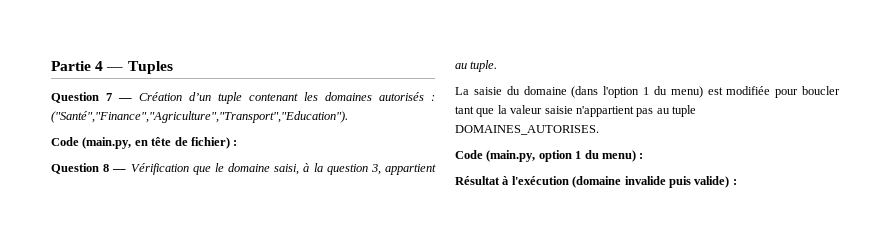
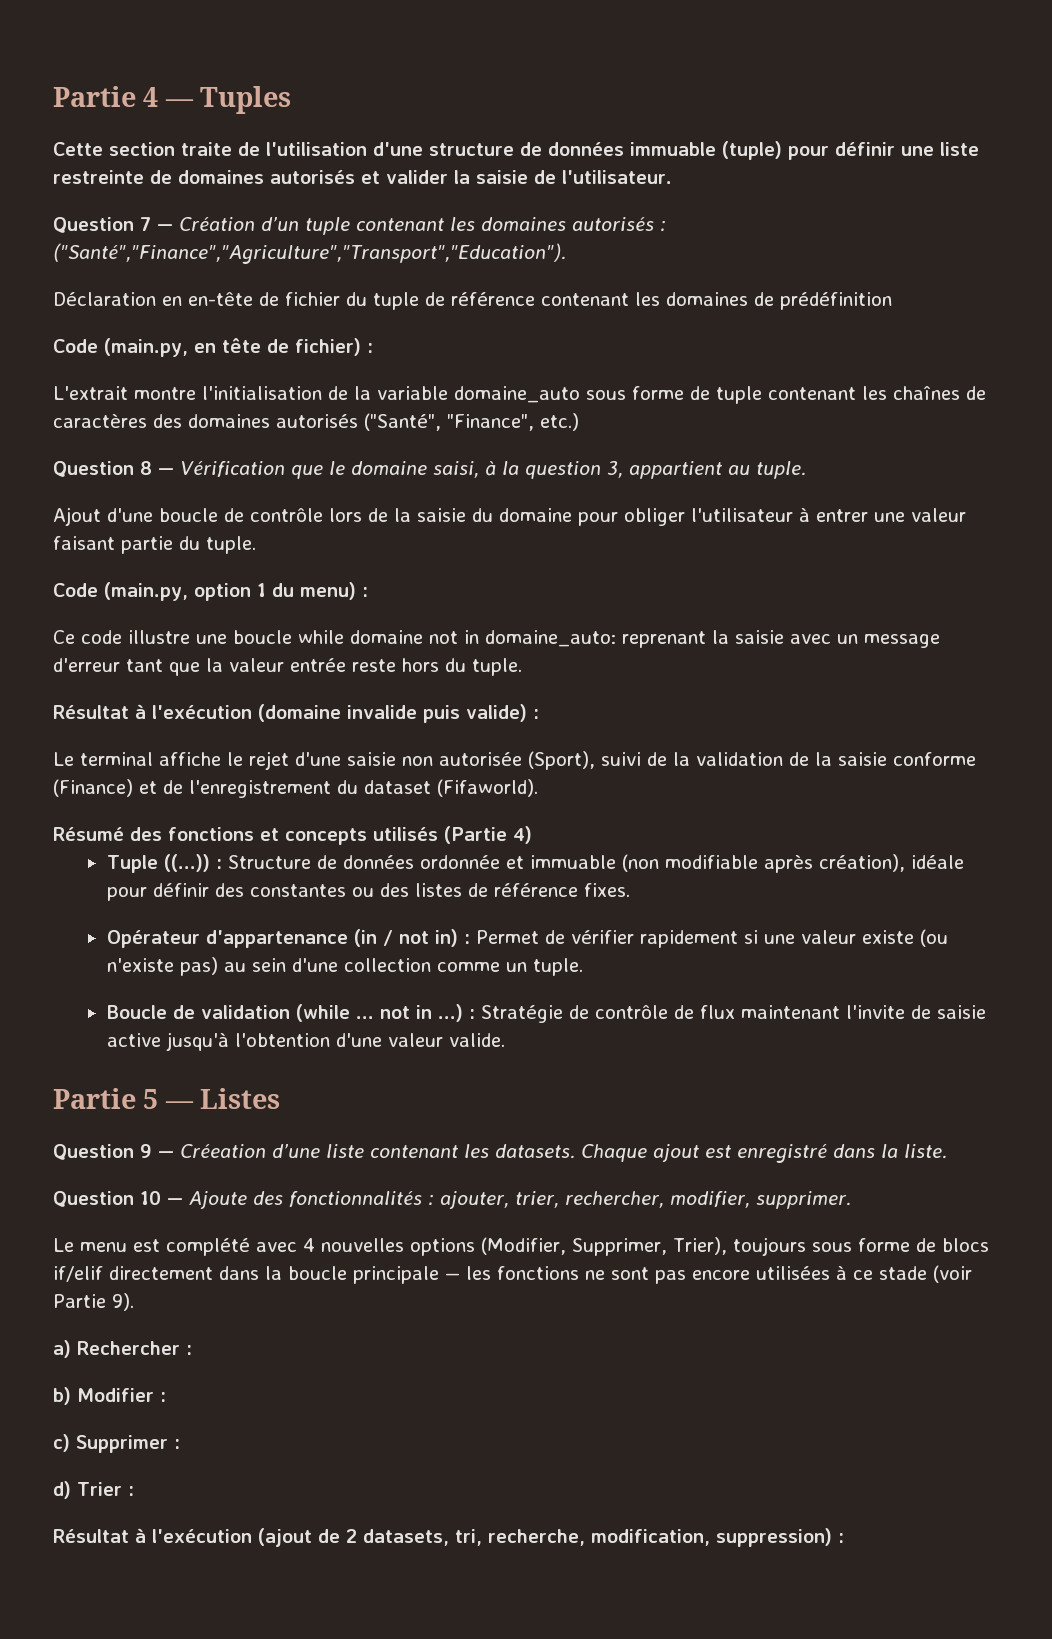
(173, 67) none -> [53,141,979,160] [53,170,672,184] // Cette section traite de l'utilisation d'une structure de données immuable (tuple) pour définir une liste restreinte de domaines autorisés et valider la saisie de l'utilisateur.
(348, 117) none -> [53,292,892,310] // Déclaration en en-tête de fichier du tuple de référence contenant les domaines de prédéfinition
(238, 143) none -> [53,386,986,404] [53,413,579,431] // L'extrait montre l'initialisation de la variable domaine_auto sous forme de tuple contenant les chaînes de caractères des domaines autorisés ("Santé", "Finance", etc.)
[455,86,840,98] [455,105,696,117] [455,125,599,135] La saisie du domaine (dans l'option 1 du menu) est modifiée pour boucler tant que la valeur saisie n'appartient pas au tuple DOMAINES_AUTORISES. -> [53,507,966,526] [53,536,256,554] Ajout d'une boucle de contrôle lors de la saisie du domaine pour obliger l'utilisateur à entrer une valeur faisant partie du tuple.
(644, 156) none -> [53,630,940,648] [53,658,522,676] // Ce code illustre une boucle while domaine not in domaine_auto: reprenant la saisie avec un message d'erreur tant que la valeur entrée reste hors du tuple.
(737, 182) none -> [53,751,976,770] [53,779,538,798] [53,826,532,845] [106,854,964,873] [106,883,630,901] [106,929,948,948] [106,957,583,976] [106,1004,986,1023] [106,1032,505,1051] [53,1088,280,1109] [53,1144,947,1163] [53,1191,851,1209] [53,1237,989,1256] [53,1265,972,1284] [53,1293,134,1311] [53,1340,192,1358] [53,1387,166,1405] [53,1434,180,1453] [53,1481,134,1499] [53,1528,844,1547] // Le terminal affiche le rejet d'une saisie non autorisée (Sport), suivi de la validation de la saisie conforme (Finance) et de l'enregistrement du dataset (Fifaworld). // Résumé des fonctions et concepts utilisés (Partie 4) // Tuple ((...)) : Structure de données ordonnée et immuable (non modifiable après création), idéale pour définir des constantes ou des listes de référence fixes. // Opérateur d'appartenance (in / not in) : Permet de vérifier rapidement si une valeur existe (ou n'existe pas) au sein d'une collection comme un tuple. // Boucle de validation (while ... not in ...) : Stratégie de contrôle de flux maintenant l'invite de saisie active jusqu'à l'obtention d'une valeur valide. // Partie 5 — Listes // Question 9 — Créeation d’une liste contenant les datasets. Chaque ajout est enregistré dans la liste. // Question 10 — Ajoute des fonctionnalités : ajouter, trier, rechercher, modifier, supprimer. // Le menu est complété avec 4 nouvelles options (Modifier, Supprimer, Trier), toujours sous forme de blocs if/elif directement dans la boucle principale — les fonctions ne sont pas encore utilisées à ce stade (voir Partie 9). // a) Rechercher : // b) Modifier : // c) Supprimer : // d) Trier : // Résultat à l'exécution (ajout de 2 datasets, tri, recherche, modification, suppression) :

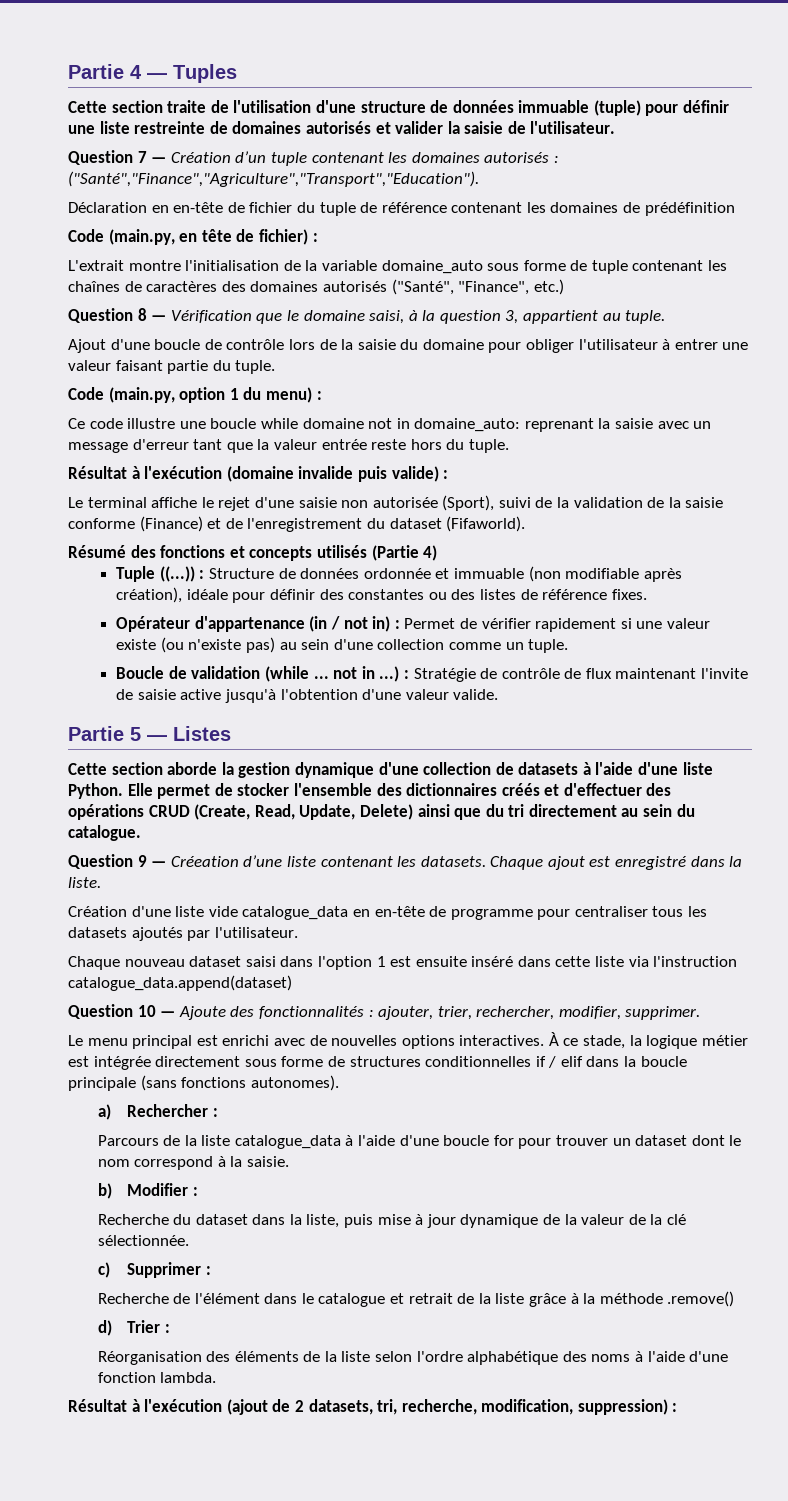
(280, 1098) none -> [68,762,713,778] [68,783,672,799] [68,804,695,820] [68,825,141,841] // Cette section aborde la gestion dynamique d'une collection de datasets à l'aide d'une liste Python. Elle permet de stocker l'ensemble des dictionnaires créés et d'effectuer des opérations CRUD (Create, Read, Update, Delete) ainsi que du tri directement au sein du catalogue.
(947, 1151) none -> [68,906,708,920] [68,927,298,941] [68,956,738,970] [68,975,292,991] // Création d'une liste vide catalogue_data en en-tête de programme pour centraliser tous les datasets ajoutés par l'utilisateur. // Chaque nouveau dataset saisi dans l'option 1 est ensuite inséré dans cette liste via l'instruction catalogue_data.append(dataset)
[133,1237,989,1256] [53,1265,972,1284] [53,1293,134,1311] [53,1340,192,1358] [53,1387,166,1405] [53,1434,180,1453] [53,1481,134,1499] est complété avec 4 nouvelles options (Modifier, Supprimer, Trier), toujours sous forme de blocs if/elif directement dans la boucle principale — les fonctions ne sont pas encore utilisées à ce stade (voir Partie 9). // a) Rechercher : // b) Modifier : // c) Supprimer : // d) Trier : -> [132,1032,748,1049] [68,1056,687,1070] [68,1075,339,1091] [97,1104,218,1120] [97,1135,742,1149] [97,1156,289,1170] [97,1183,198,1199] [97,1214,686,1228] [97,1235,189,1246] [97,1262,211,1278] [97,1291,735,1307] [97,1320,170,1336] [97,1351,729,1365] [97,1372,217,1383] principal est enrichi avec de nouvelles options interactives. À ce stade, la logique métier est intégrée directement sous forme de structures conditionnelles if / elif dans la boucle principale (sans fonctions autonomes). // a) Rechercher : // Parcours de la liste catalogue_data à l'aide d'une boucle for pour trouver un dataset dont le nom correspond à la saisie. // b) Modifier : // Recherche du dataset dans la liste, puis mise à jour dynamique de la valeur de la clé sélectionnée. // c) Supprimer : // Recherche de l'élément dans le catalogue et retrait de la liste grâce à la méthode .remove() // d) Trier : // Réorganisation des éléments de la liste selon l'ordre alphabétique des noms à l'aide d'une fonction lambda.

